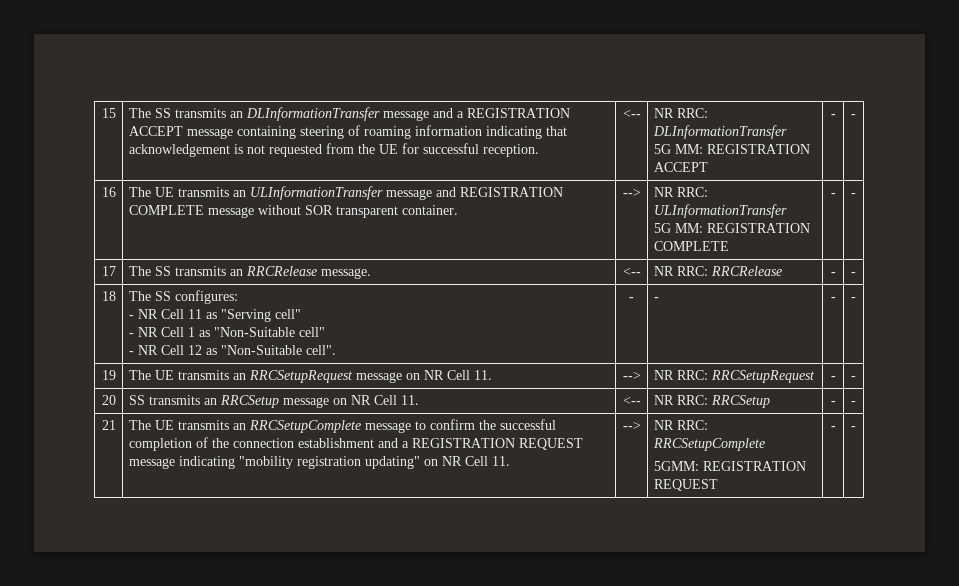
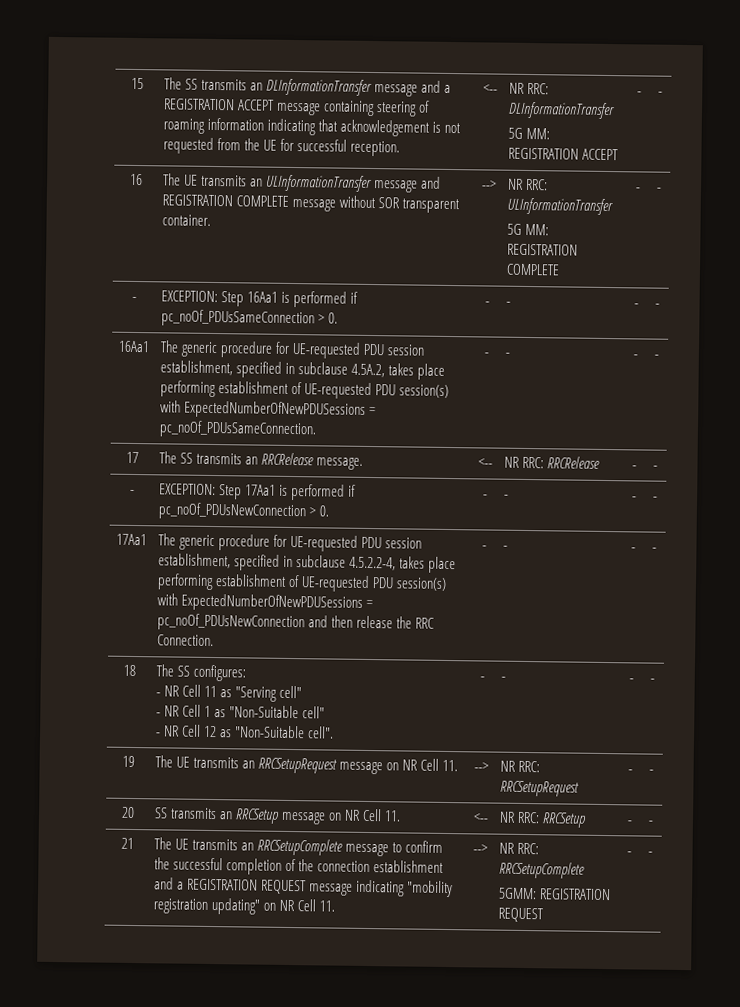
(856, 195) none -> [132,296,137,302] [161,290,359,308] [161,309,339,328] [484,301,490,306] [506,301,512,306] [634,303,639,308] [655,303,660,308] [118,340,150,353] [160,340,425,359] [160,360,445,380] [160,380,450,400] [160,400,377,419] [159,420,318,439] [483,352,489,357] [505,352,511,357] [633,354,638,359] [654,354,659,359] // - | EXCEPTION: Step 16Aa1 is performed if pc_noOf_PDUsSameConnection > 0. | - | - | - | - // 16Aa1 | The generic procedure for UE-requested PDU session establishment, specified in subclause 4.5A.2, takes place performing establishment of UE-requested PDU session(s) with ExpectedNumberOfNewPDUSessions = pc_noOf_PDUsSameConnection. | - | - | - | -
(856, 274) none -> [130,489,135,494] [159,483,357,501] [158,502,330,521] [482,494,488,499] [504,494,510,499] [632,496,637,501] [653,496,658,501] [116,533,147,546] [158,533,422,552] [158,553,456,574] [157,573,448,593] [157,593,374,612] [157,613,435,632] [157,634,215,647] [481,545,487,550] [503,545,509,550] [631,547,636,552] [652,547,657,552] // - | EXCEPTION: Step 17Aa1 is performed if pc_noOf_PDUsNewConnection > 0. | - | - | - | - // 17Aa1 | The generic procedure for UE-requested PDU session establishment, specified in subclause 4.5.2.2-4, takes place performing establishment of UE-requested PDU session(s) with ExpectedNumberOfNewPDUSessions = pc_noOf_PDUsNewConnection and then release the RRC Connection. | - | - | - | -

